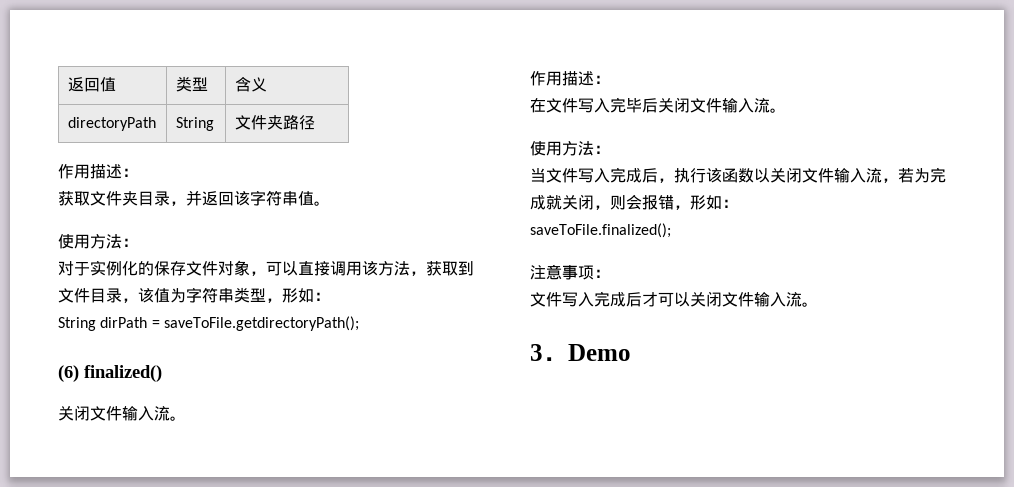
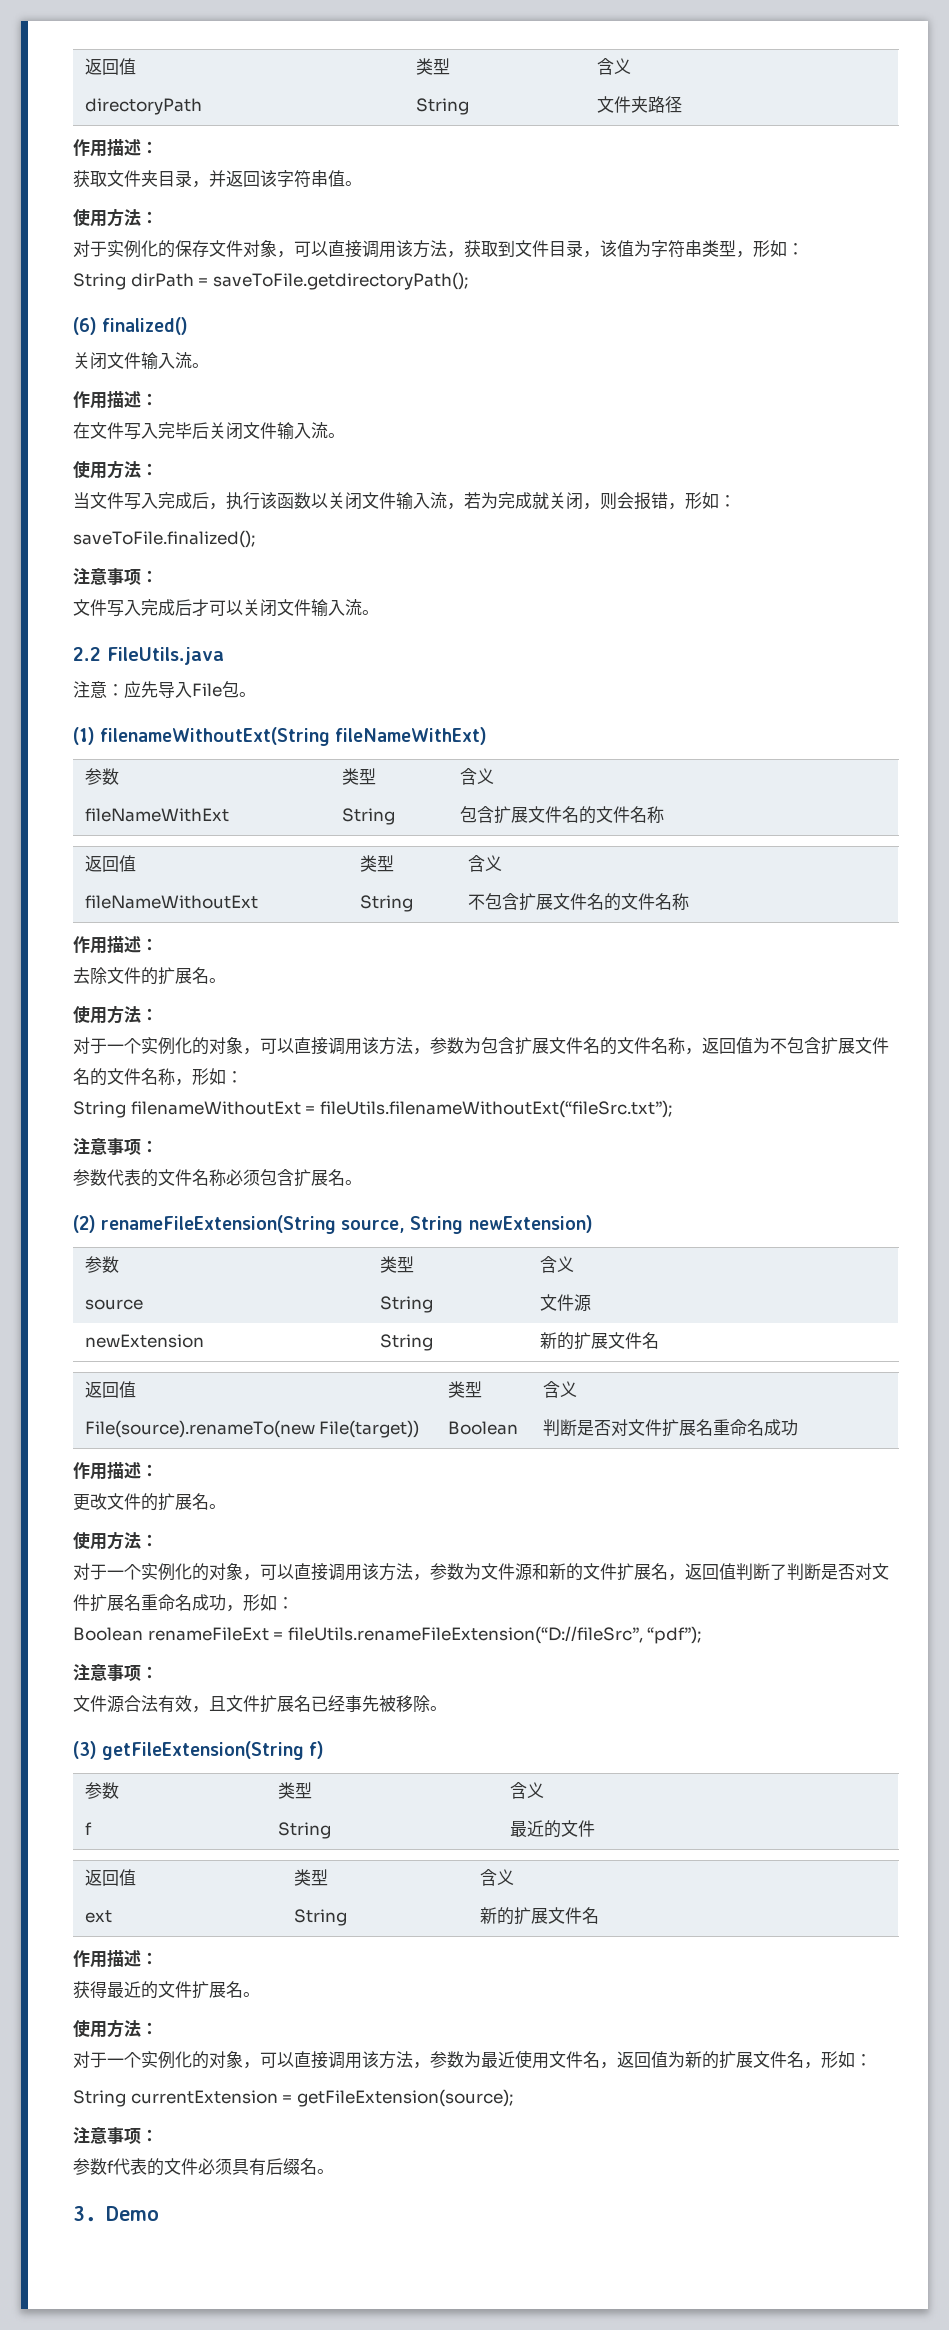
(818, 304) none -> [73,647,224,665] [73,681,256,698] [73,727,488,746] [84,768,119,785] [341,768,376,785] [459,768,494,785] [84,808,229,822] [341,808,395,825] [459,806,664,824] [84,855,136,872] [359,855,394,872] [467,855,502,872] [84,895,258,909] [359,895,413,912] [467,893,689,911] [73,936,158,954] [73,967,226,985] [73,1005,158,1024] [73,1037,889,1055] [73,1068,243,1086] [73,1100,672,1118] [73,1138,158,1155] [73,1169,362,1187] [73,1215,593,1234] [84,1256,119,1273] [379,1256,414,1273] [539,1256,574,1273] [84,1299,143,1310] [379,1296,433,1313] [539,1294,591,1312] [84,1334,204,1348] [379,1334,433,1351] [539,1332,659,1350] [84,1381,136,1398] [447,1381,482,1398] [542,1381,577,1398] [84,1420,420,1438] [447,1421,518,1435] [542,1419,798,1437] [73,1462,158,1480] [73,1493,226,1511] [73,1531,158,1550] [73,1563,889,1581] [73,1594,294,1612] [73,1626,702,1644] [73,1664,158,1681] [73,1695,447,1713] [73,1741,325,1760] [84,1782,119,1799] [277,1782,312,1799] [509,1782,544,1799] [84,1822,92,1835] [277,1822,331,1839] [509,1820,595,1838] [84,1869,136,1886] [293,1869,328,1886] [479,1869,514,1886] [84,1910,112,1923] [293,1909,347,1926] [479,1907,599,1925] [73,1950,158,1968] [73,1981,260,1999] [73,2019,158,2038] [73,2050,872,2069] [73,2089,513,2107] [73,2127,158,2144] [73,2158,334,2176] // 2.2 FileUtils.java // 注意：应先导入File包。 // (1) filenameWithoutExt(String fileNameWithExt) // 参数 | 类型 | 含义 // fileNameWithExt | String | 包含扩展文件名的文件名称 // 返回值 | 类型 | 含义 // fileNameWithoutExt | String | 不包含扩展文件名的文件名称 // 作用描述： // 去除文件的扩展名。 // 使用方法： // 对于一个实例化的对象，可以直接调用该方法，参数为包含扩展文件名的文件名称，返回值为不包含扩展文件名的文件名称，形如： // String filenameWithoutExt = fileUtils.filenameWithoutExt(“fileSrc.txt”); // 注意事项： // 参数代表的文件名称必须包含扩展名。 // (2) renameFileExtension(String source, String newExtension) // 参数 | 类型 | 含义 // source | String | 文件源 // newExtension | String | 新的扩展文件名 // 返回值 | 类型 | 含义 // File(source).renameTo(new File(target)) | Boolean | 判断是否对文件扩展名重命名成功 // 作用描述： // 更改文件的扩展名。 // 使用方法： // 对于一个实例化的对象，可以直接调用该方法，参数为文件源和新的文件扩展名，返回值判断了判断是否对文件扩展名重命名成功，形如： // Boolean renameFileExt = fileUtils.renameFileExtension(“D://fileSrc”, “pdf”); // 注意事项： // 文件源合法有效，且文件扩展名已经事先被移除。 // (3) getFileExtension(String f) // 参数 | 类型 | 含义 // f | String | 最近的文件 // 返回值 | 类型 | 含义 // ext | String | 新的扩展文件名 // 作用描述： // 获得最近的文件扩展名。 // 使用方法： // 对于一个实例化的对象，可以直接调用该方法，参数为最近使用文件名，返回值为新的扩展文件名，形如： // String currentExtension = getFileExtension(source); // 注意事项： // 参数f代表的文件必须具有后缀名。

